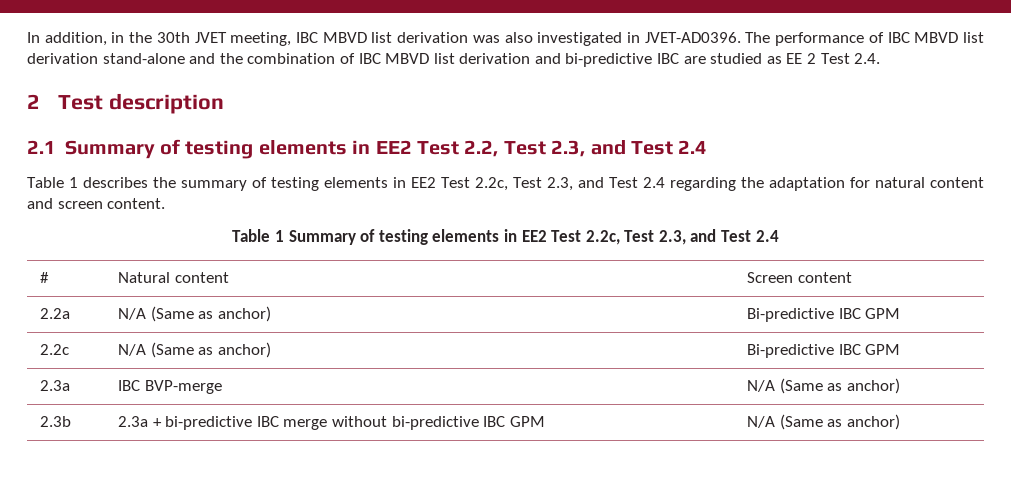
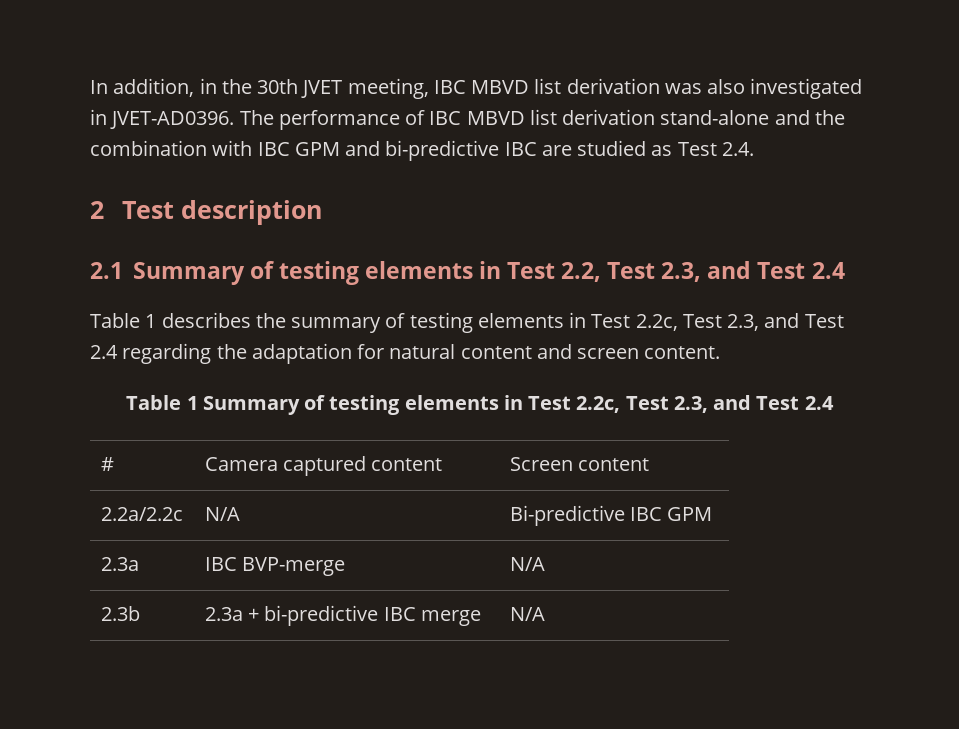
[339,53,531,64] of IBC MBVD list derivation -> [212,140,340,156] with IBC GPM
[786,53,817,64] EE 2 -> (673, 150) none
[375,140,412,154] EE2 -> (502, 270) none
[411,177,436,188] EE2 -> (587, 320) none
[521,230,547,242] EE2 -> (523, 402) none
[118,272,171,283] Natural -> [204,456,367,476] Camera captured
[40,308,71,319] [118,306,271,322] [747,308,901,322] [40,344,70,355] [118,342,271,358] 2.2a | N/A (Same as anchor) | Bi-predictive IBC GPM // 2.2c | N/A (Same as anchor) -> [100,507,183,521] [204,507,240,521] 2.2a/2.2c | N/A
[779,378,900,394] (Same as anchor) -> (545, 564) none
[332,416,545,430] [747,414,900,430] without bi-predictive IBC GPM | N/A (Same as anchor) -> [509,607,545,621] | N/A

